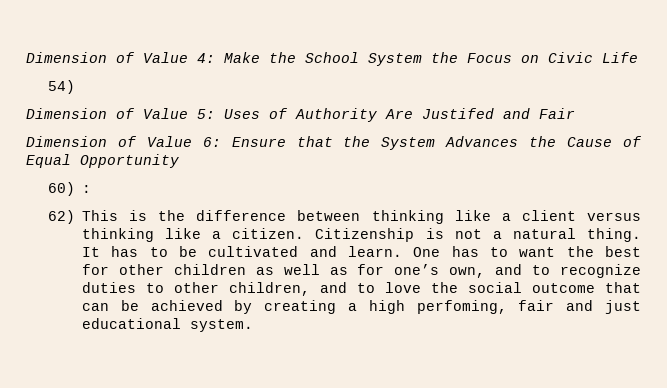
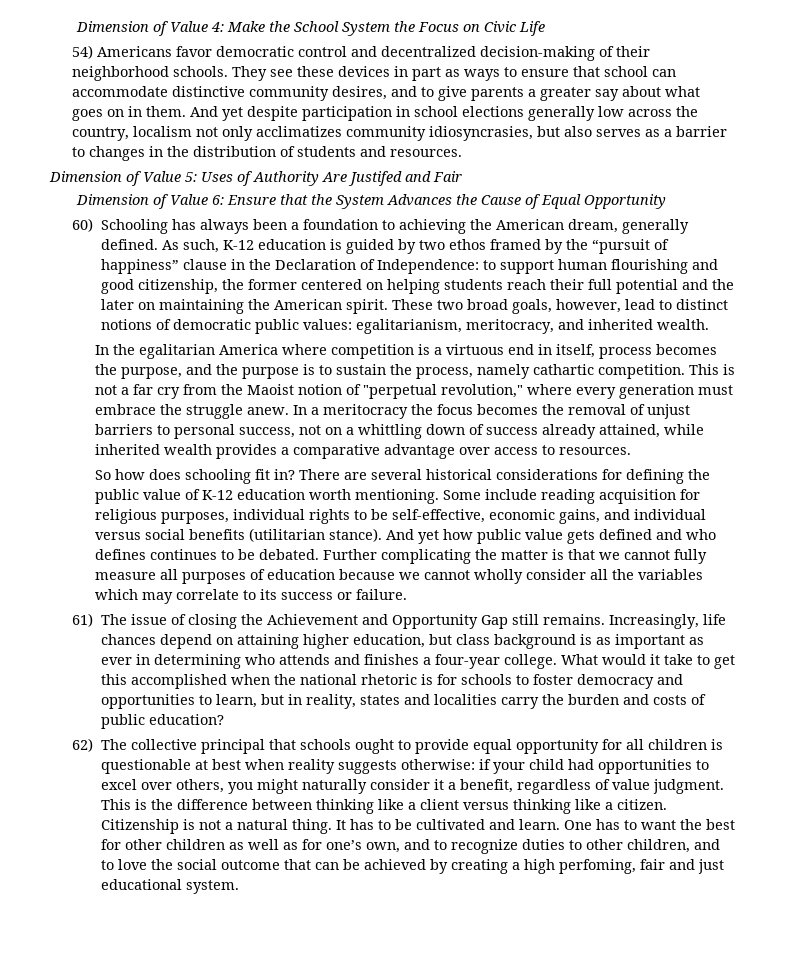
(75, 87) none -> [97,46,651,61] [72,66,677,81] [72,86,701,101] [72,106,699,121] [72,126,728,141] [72,146,463,161] Americans favor democratic control and decentralized decision-making of their neighborhood schools. They see these devices in part as ways to ensure that school can accommodate distinctive community desires, and to give parents a greater say about what goes on in them. And yet despite participation in school elections generally low across the country, localism not only acclimatizes community idiosyncrasies, but also serves as a barrier to changes in the distribution of students and resources.
[81,185,91,193] [47,210,75,224] : // 62) -> [100,219,689,234] [100,239,669,254] [100,259,718,274] [100,279,734,294] [100,299,728,314] [100,319,709,334] [94,344,717,359] [94,364,735,379] [94,384,733,399] [94,404,690,419] [94,424,704,439] [94,444,631,459] [94,469,710,484] [94,489,700,504] [94,509,706,524] [94,528,716,544] [94,549,707,564] [94,569,703,584] [94,589,407,604] [72,613,726,629] [100,634,704,649] [100,654,735,669] [100,674,683,689] [100,694,706,709] [100,714,224,729] [72,738,723,754] [100,759,709,774] [100,779,724,794] Schooling has always been a foundation to achieving the American dream, generally defined. As such, K-12 education is guided by two ethos framed by the “pursuit of happiness” clause in the Declaration of Independence: to support human flourishing and good citizenship, the former centered on helping students reach their full potential and the later on maintaining the American spirit. These two broad goals, however, lead to distinct notions of democratic public values: egalitarianism, meritocracy, and inherited wealth. // In the egalitarian America where competition is a virtuous end in itself, process becomes the purpose, and the purpose is to sustain the process, namely cathartic competition. This is not a far cry from the Maoist notion of "perpetual revolution," where every generation must embrace the struggle anew. In a meritocracy the focus becomes the removal of unjust barriers to personal success, not on a whittling down of success already attained, while inherited wealth provides a comparative advantage over access to resources. // So how does schooling fit in? There are several historical considerations for defining the public value of K-12 education worth mentioning. Some include reading acquisition for religious purposes, individual rights to be self-effective, economic gains, and individual versus social benefits (utilitarian stance). And yet how public value gets defined and who defines continues to be debated. Further complicating the matter is that we cannot fully measure all purposes of education because we cannot wholly consider all the variables which may correlate to its success or failure. // 61) The issue of closing the Achievement and Opportunity Gap still remains. Increasingly, life chances depend on attaining higher education, but class background is as important as ever in determining who attends and finishes a four-year college. What would it take to get this accomplished when the national rhetoric is for schools to foster democracy and opportunities to learn, but in reality, states and localities carry the burden and costs of public education? // 62) The collective principal that schools ought to provide equal opportunity for all children is questionable at best when reality suggests otherwise: if your child had opportunities to excel over others, you might naturally consider it a benefit, regardless of value judgment.

